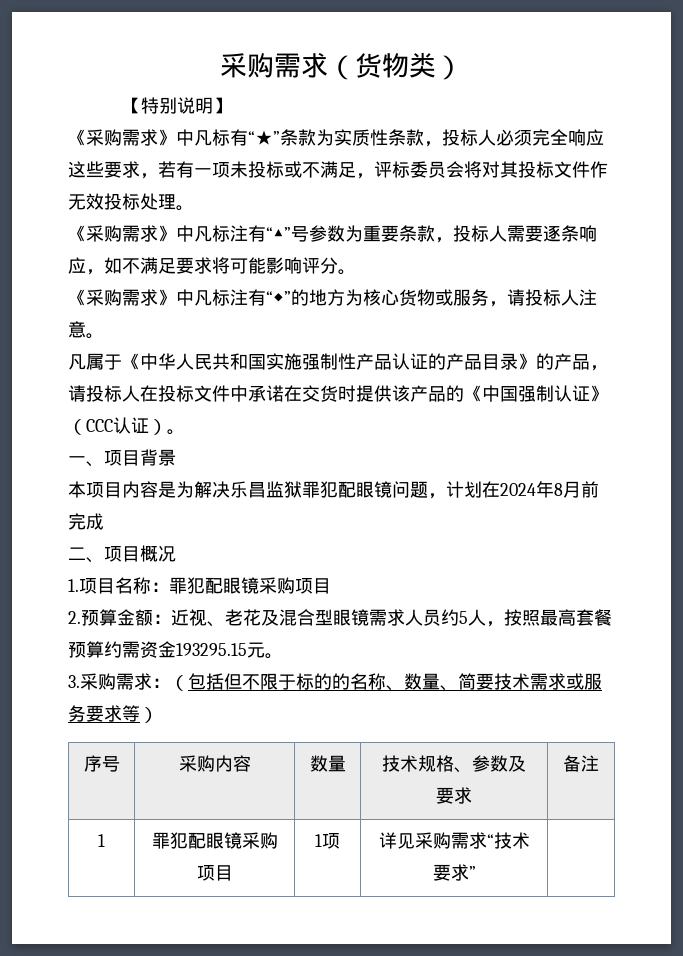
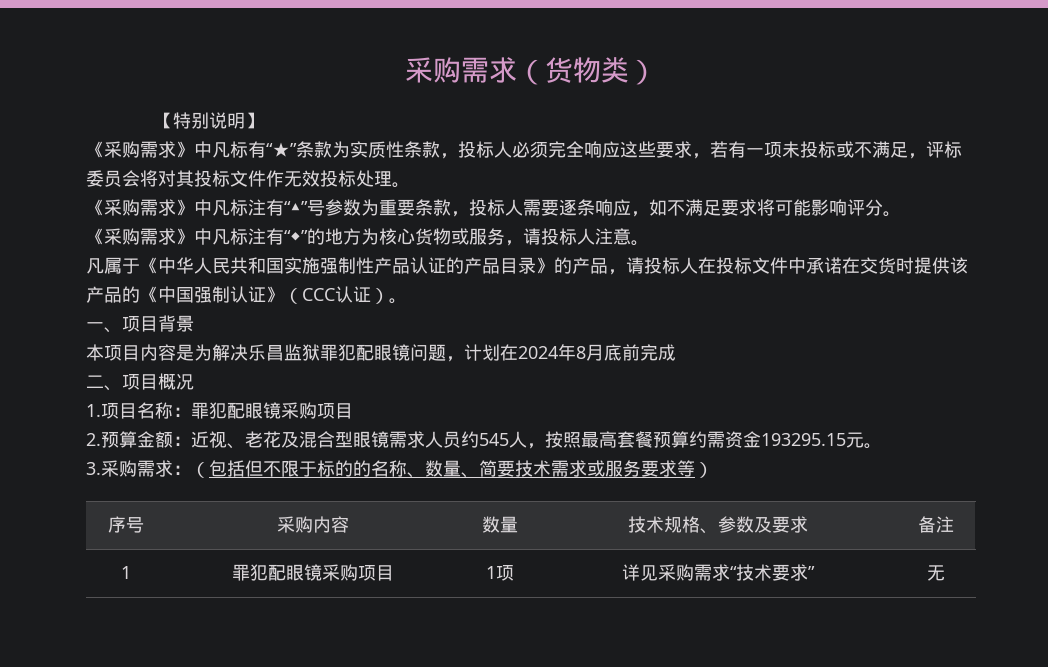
(581, 489) none -> [604,344,622,361] 底
[459,611,468,624] 5 -> [479,433,509,446] 545
(476, 872) none -> [926,565,945,581] 无

